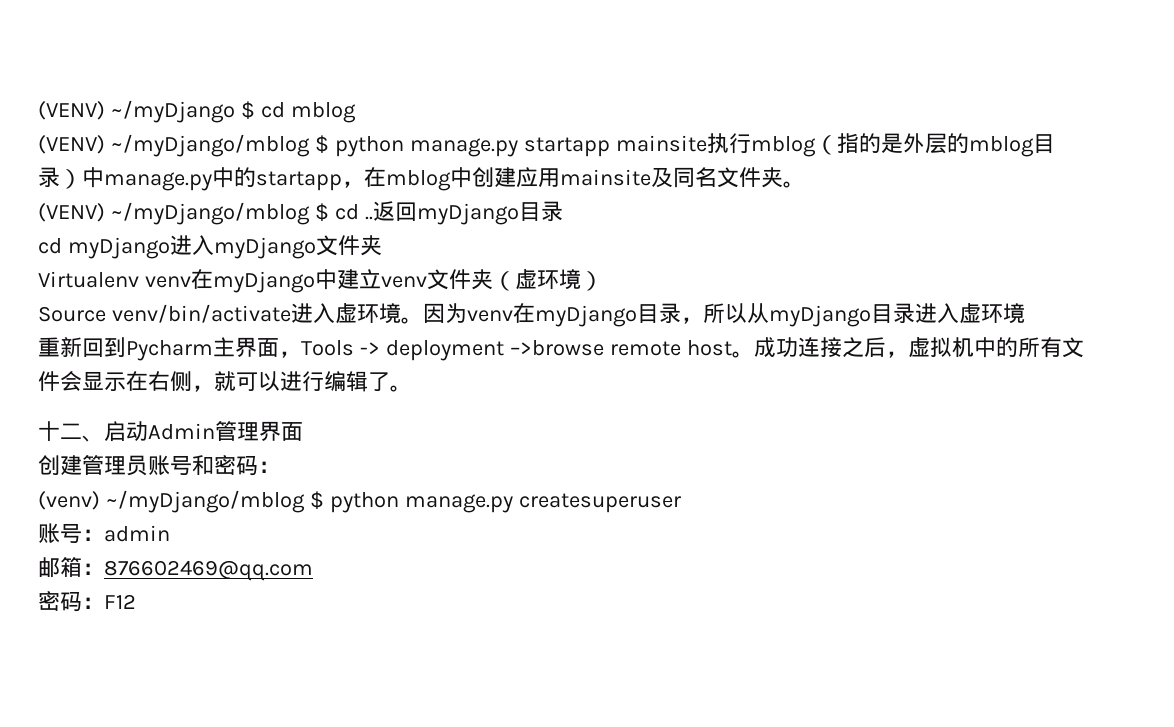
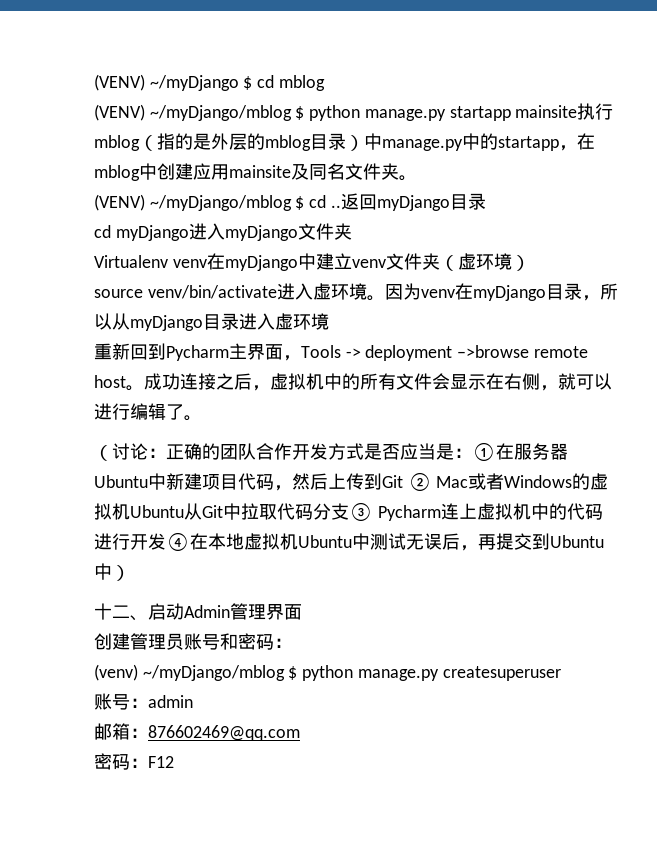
[38,306,106,322] Source -> [94,289,143,298] source
(412, 388) none -> [94,442,568,461] [94,472,609,491] [94,502,603,521] [94,532,604,551] [94,563,130,581] // （讨论：正确的团队合作开发方式是否应当是：①在服务器Ubuntu中新建项目代码，然后上传到Git ② Mac或者Windows的虚拟机Ubuntu从Git中拉取代码分支③ Pycharm连上虚拟机中的代码进行开发④在本地虚拟机Ubuntu中测试无误后，再提交到Ubuntu中）

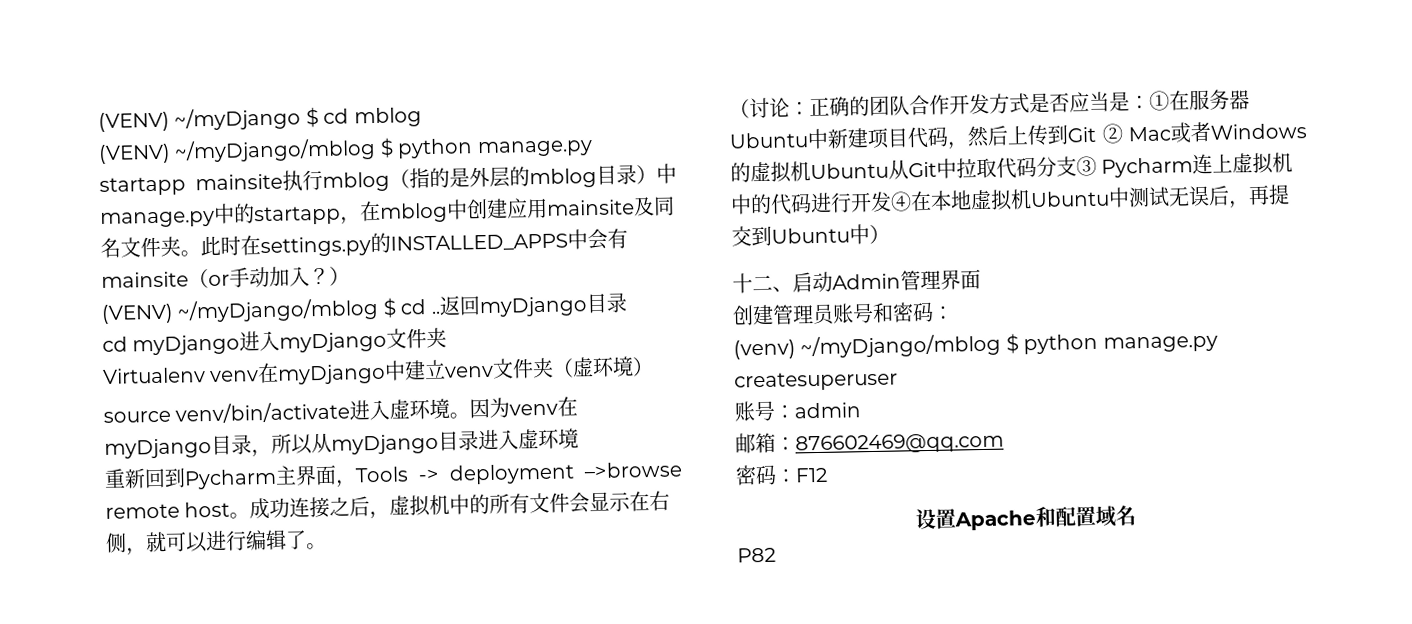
(417, 178) none -> [200,228,628,258] [101,266,350,289] 此时在settings.py的INSTALLED_APPS中会有mainsite（or手动加入？）
(174, 762) none -> [914,505,1136,531] [737,547,776,563] // 设置Apache和配置域名 // P82

